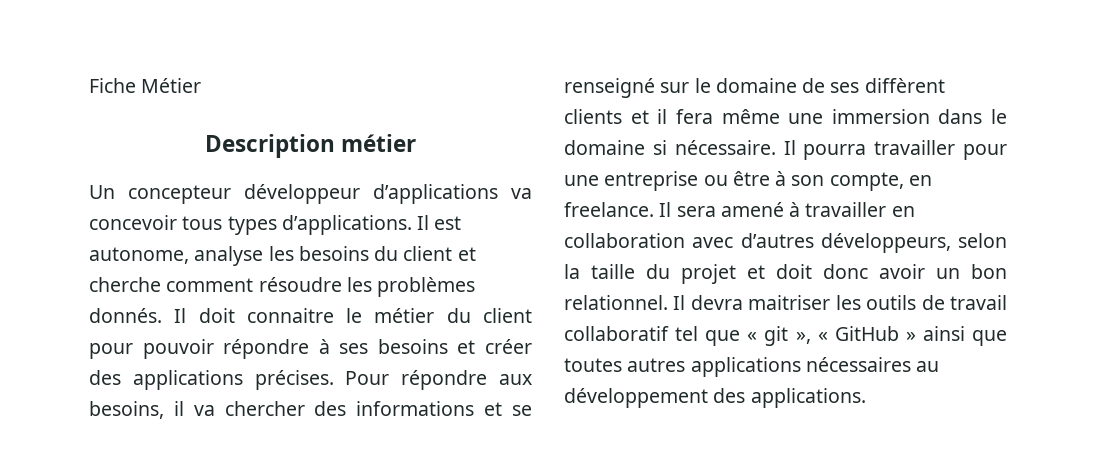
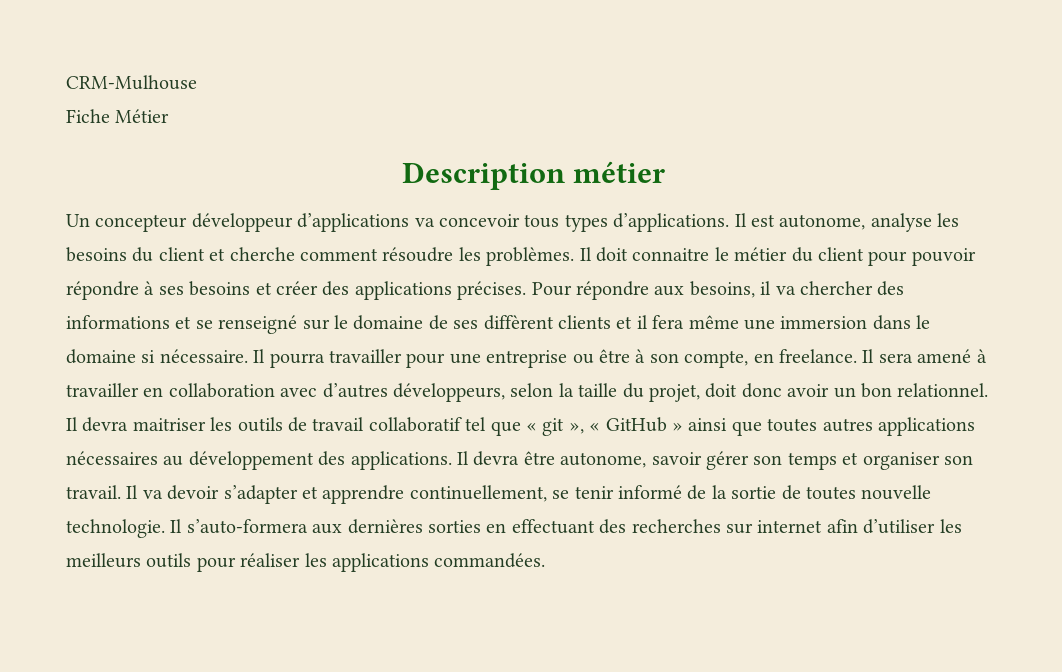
(89, 85) none -> [66,75,197,90] CRM-Mulhouse //
[377,277,476,297] [89,308,162,323] problèmes donnés. -> [486,247,575,266] problèmes.
[681,264,765,284] projet et -> [648,384,700,402] projet,
(866, 398) none -> [457,451,973,470] [66,485,932,504] [66,519,962,538] [66,553,546,572] Il devra être autonome, savoir gérer son temps et organiser son travail. Il va devoir s’adapter et apprendre continuellement, se tenir informé de la sortie de toutes nouvelle technologie. Il s’auto-formera aux dernières sorties en effectuant des recherches sur internet afin d’utiliser les meilleurs outils pour réaliser les applications commandées.

